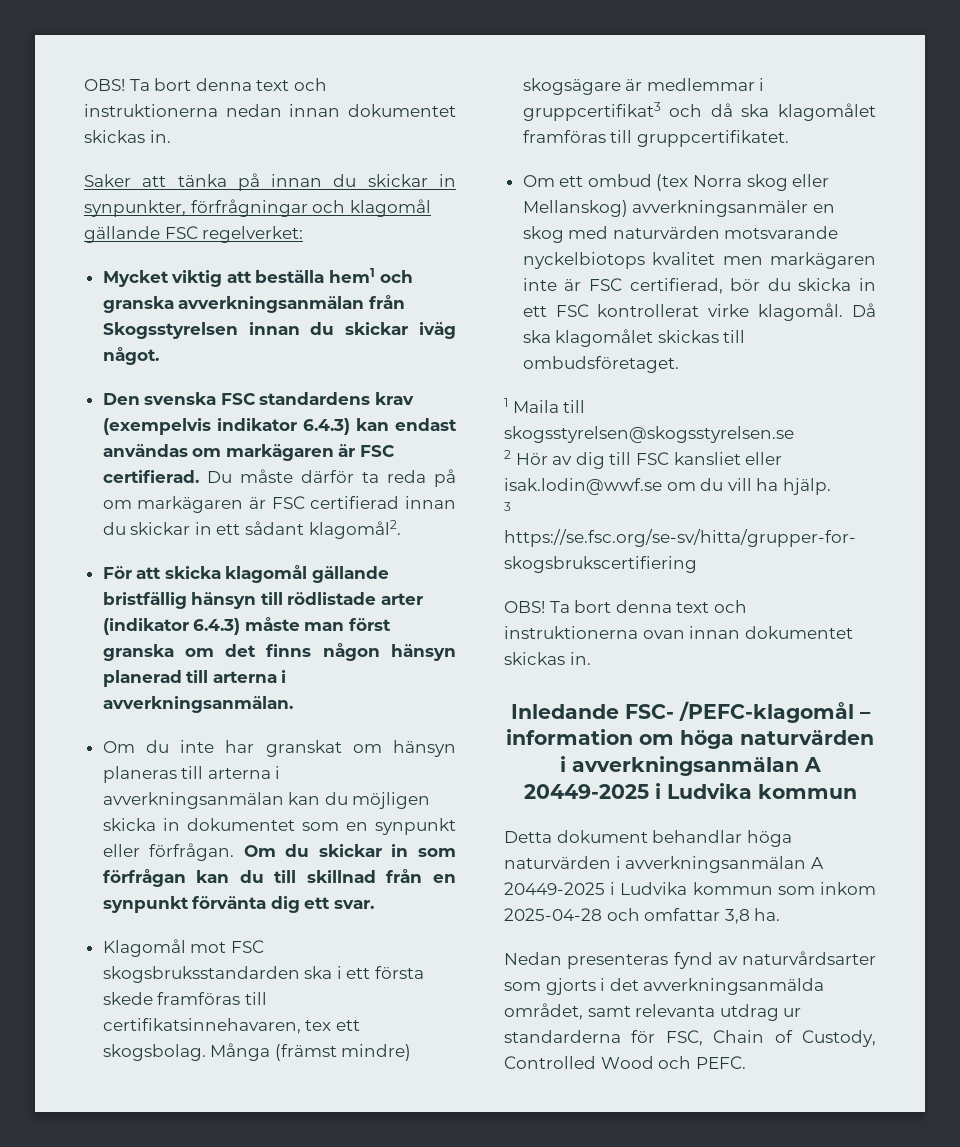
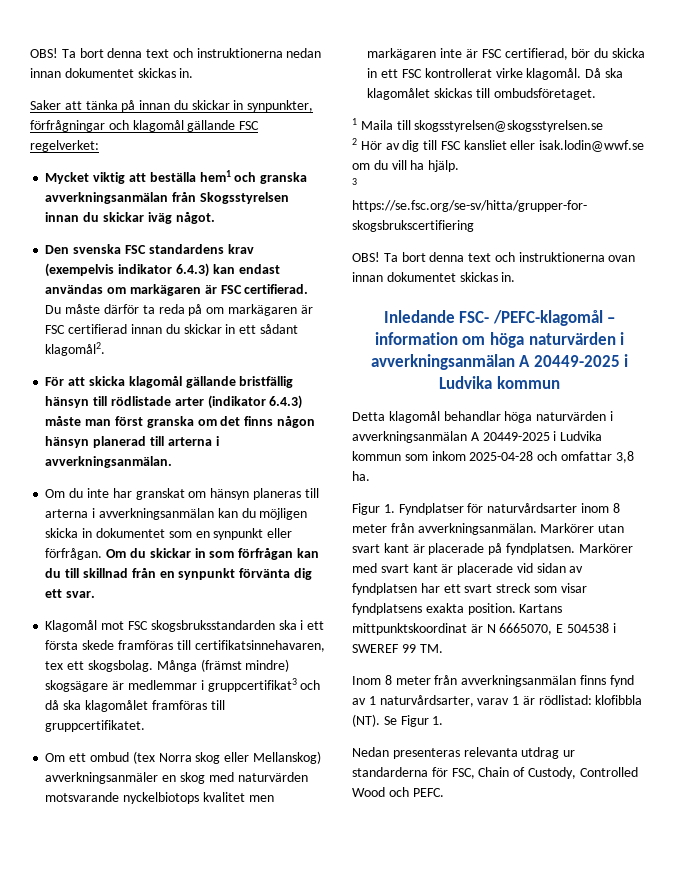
[556,830,648,843] dokument -> [388,411,440,423] klagomål
[504,951,876,969] [504,978,825,995] [504,1003,631,1020] Nedan presenteras fynd av naturvårdsarter som gjorts i det avverkningsanmälda området, samt -> [352,503,620,515] [352,523,625,535] [352,543,633,555] [352,563,584,575] [352,583,587,595] [352,603,563,615] [352,623,616,635] [352,644,443,653] [352,675,634,687] [352,695,643,707] [352,714,444,727] [352,747,460,759] Figur 1. Fyndplatser för naturvårdsarter inom 8 meter från avverkningsanmälan. Markörer utan svart kant är placerade på fyndplatsen. Markörer med svart kant är placerade vid sidan av fyndplatsen har ett svart streck som visar fyndplatsens exakta position. Kartans mittpunktskoordinat är N 6665070, E 504538 i SWEREF 99 TM. // Inom 8 meter från avverkningsanmälan finns fynd av 1 naturvårdsarter, varav 1 är rödlistad: klofibbla (NT). Se Figur 1. // Nedan presenteras

